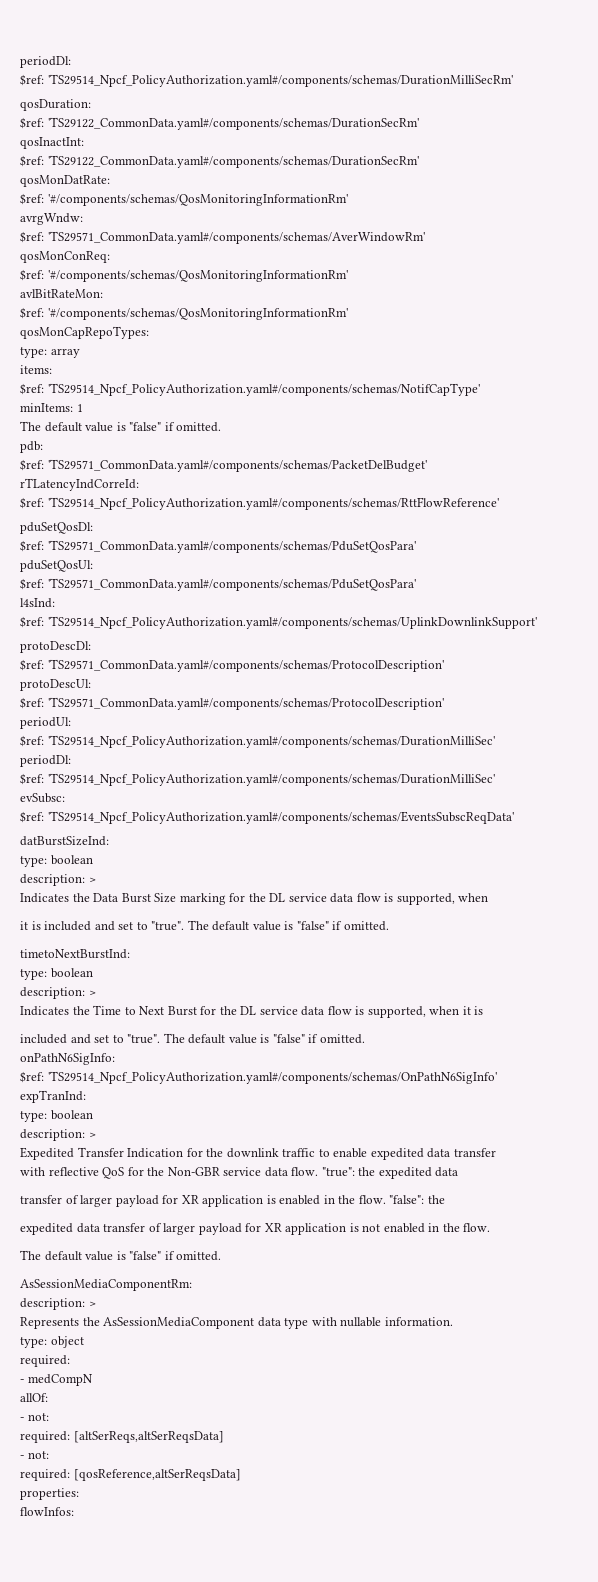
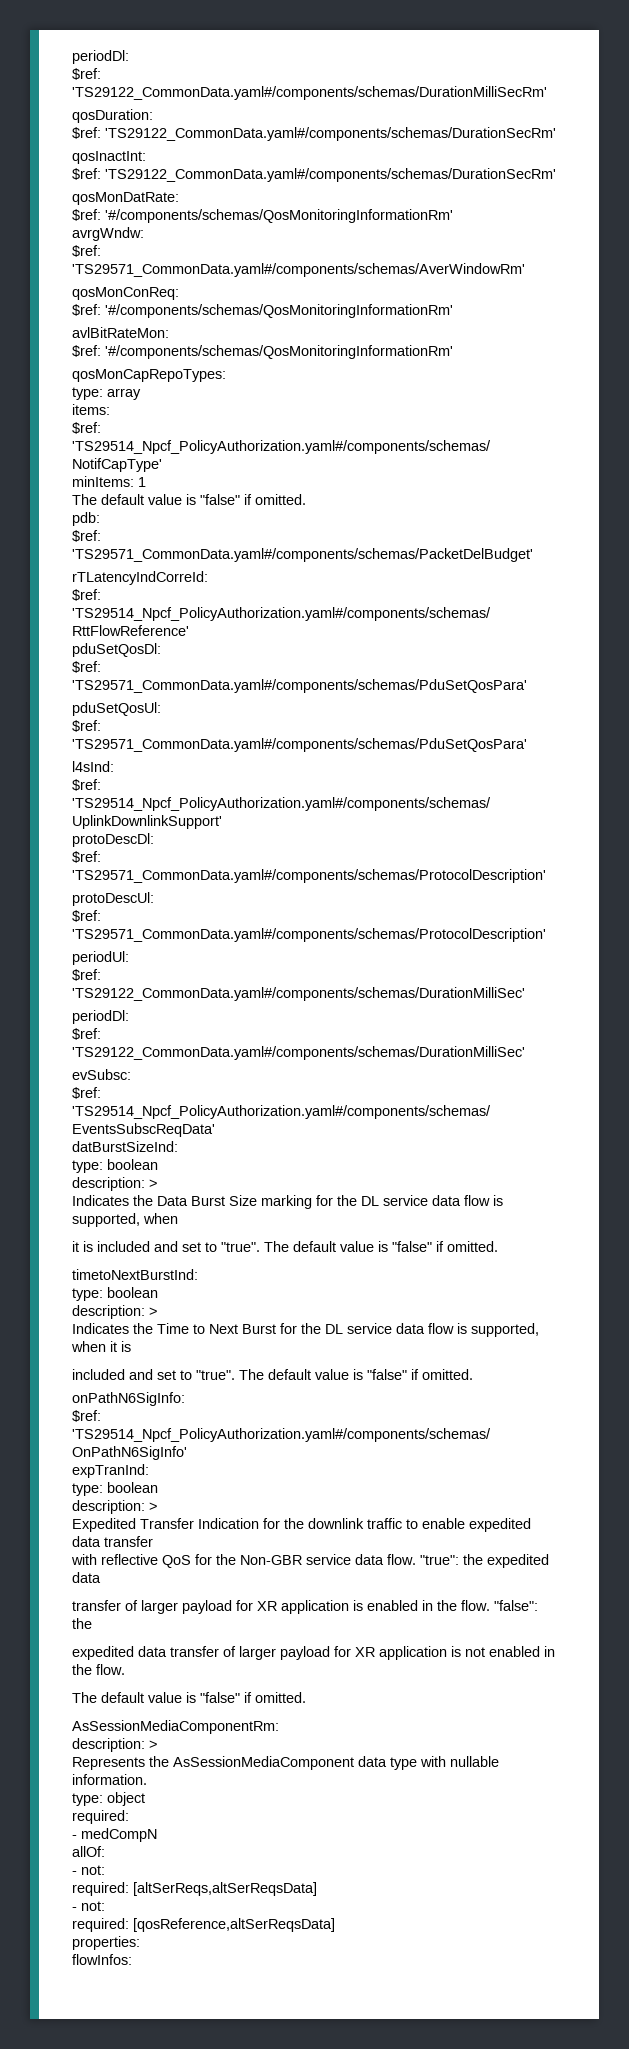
[20,56,71,68] [20,74,513,87] periodDl: // $ref: 'TS29514_Npcf_PolicyAuthorization.yaml#/components/schemas/DurationMilliSecRm' -> [72,50,129,64] [72,68,101,80] [72,86,547,100] periodDl: // $ref: 'TS29122_CommonData.yaml#/components/schemas/DurationMilliSecRm'
[47,735,495,748] [20,755,71,767] [20,773,495,786] 'TS29514_Npcf_PolicyAuthorization.yaml#/components/schemas/DurationMilliSec' // periodDl: // $ref: 'TS29514_Npcf_PolicyAuthorization.yaml#/components/schemas/DurationMilliSec' -> [72,987,525,1001] [72,1010,129,1024] [72,1028,101,1040] [72,1046,525,1060] 'TS29122_CommonData.yaml#/components/schemas/DurationMilliSec' // periodDl: // $ref: 'TS29122_CommonData.yaml#/components/schemas/DurationMilliSec'

